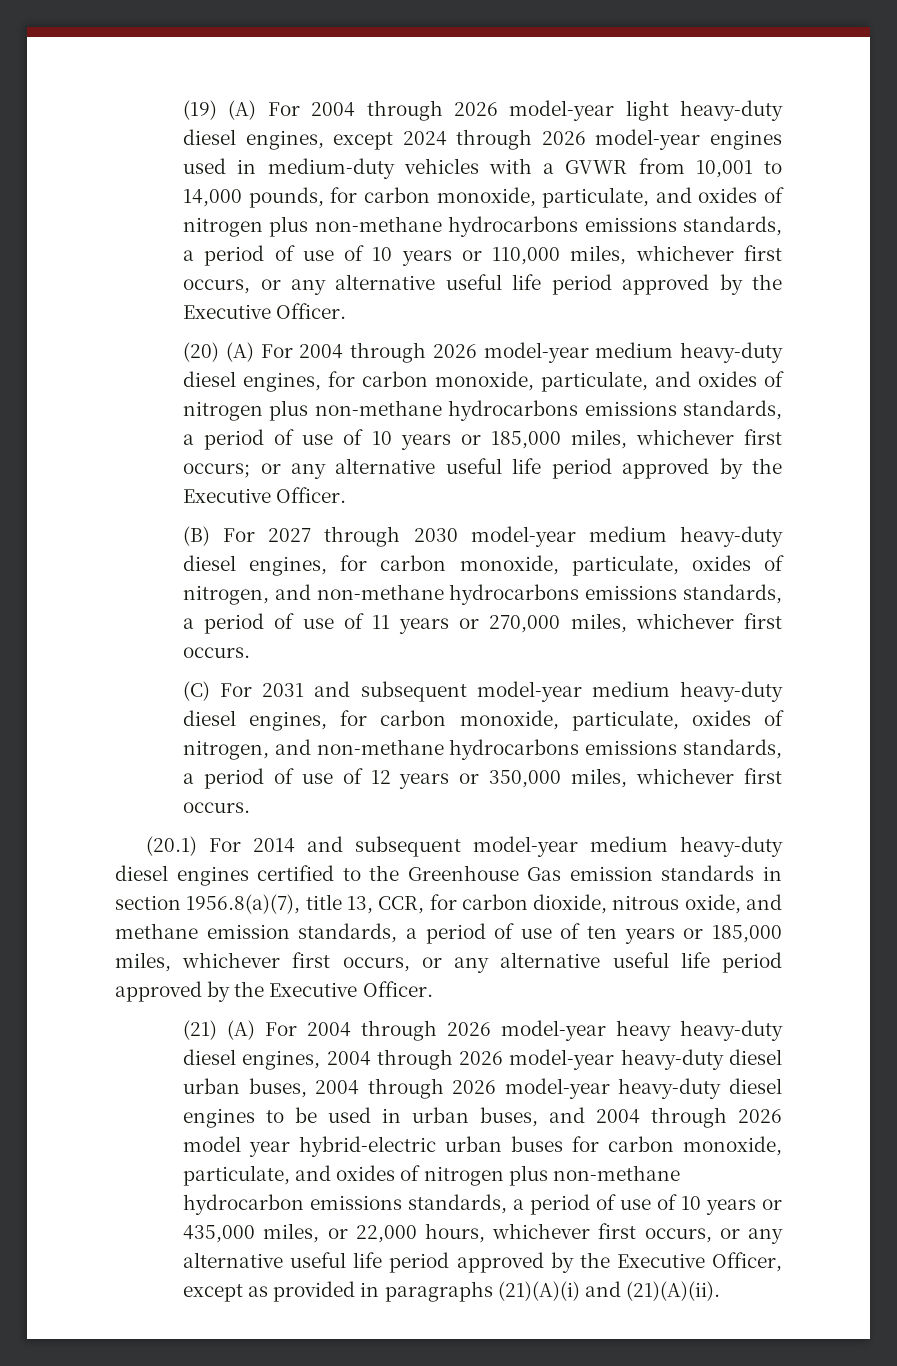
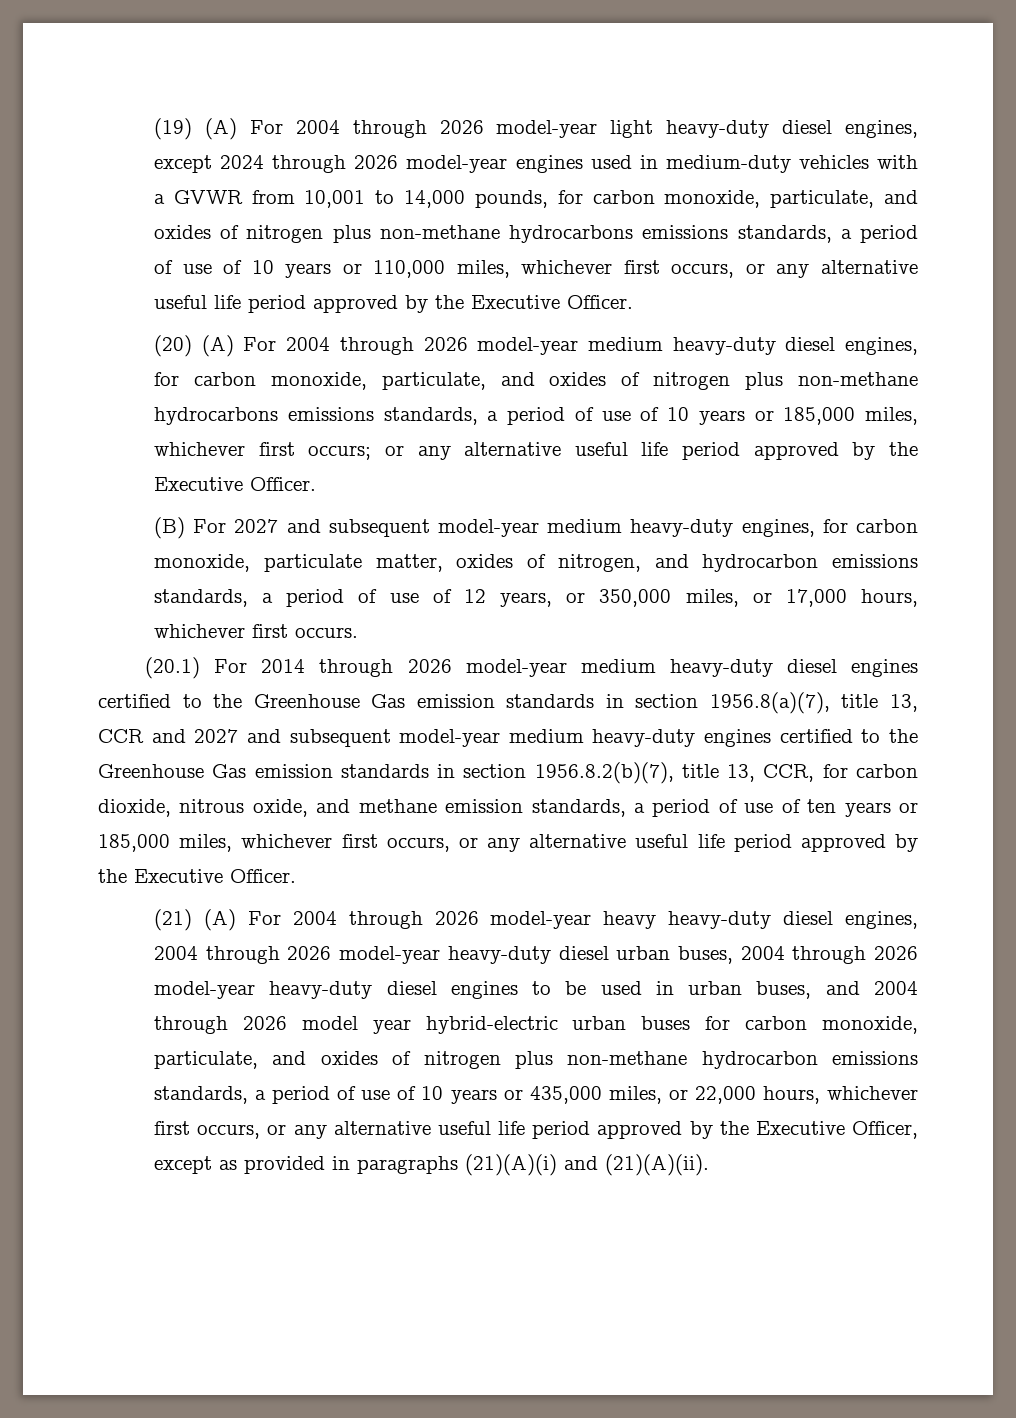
[324,526,783,547] [183,555,784,576] [183,584,782,605] [183,613,782,634] [183,647,251,658] [183,681,783,702] [183,710,784,731] [183,739,580,760] through 2030 model-year medium heavy-duty diesel engines, for carbon monoxide, particulate, oxides of nitrogen, and non-methane hydrocarbons emissions standards, a period of use of 11 years or 270,000 miles, whichever first occurs. // (C) For 2031 and subsequent model-year medium heavy-duty diesel engines, for carbon monoxide, particulate, oxides of nitrogen, and non-methane hydrocarbons -> [286,519,918,537] [154,554,819,572] and subsequent model-year medium heavy-duty engines, for carbon monoxide, particulate matter, oxides of nitrogen, and hydrocarbon
[399,773,450,789] years -> [500,592,553,607] years,
(628, 778) none -> [752,589,919,607] or 17,000 hours,
[307,836,462,857] and subsequent -> [319,659,452,677] through 2026
(373, 905) none -> [98,729,918,747] [98,762,756,784] CCR and 2027 and subsequent model-year medium heavy-duty engines certified to the Greenhouse Gas emission standards in section 1956.8.2(b)(7), title 13,

